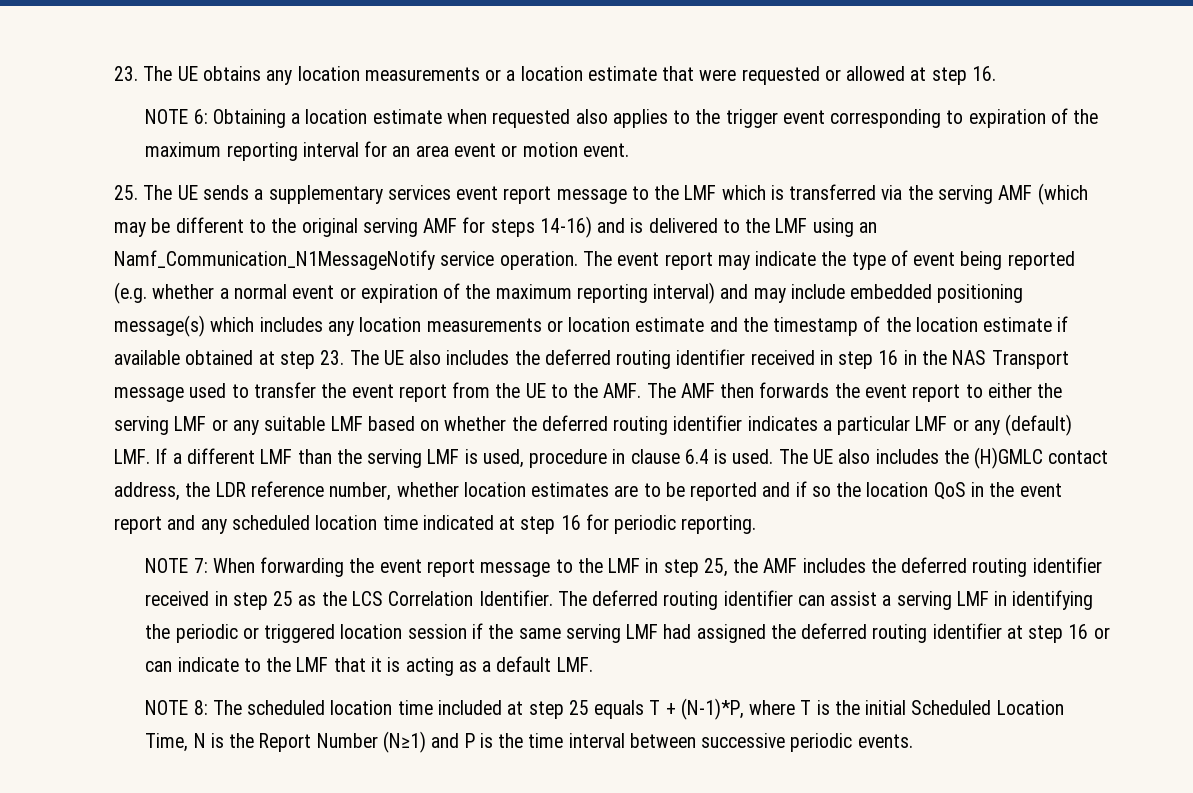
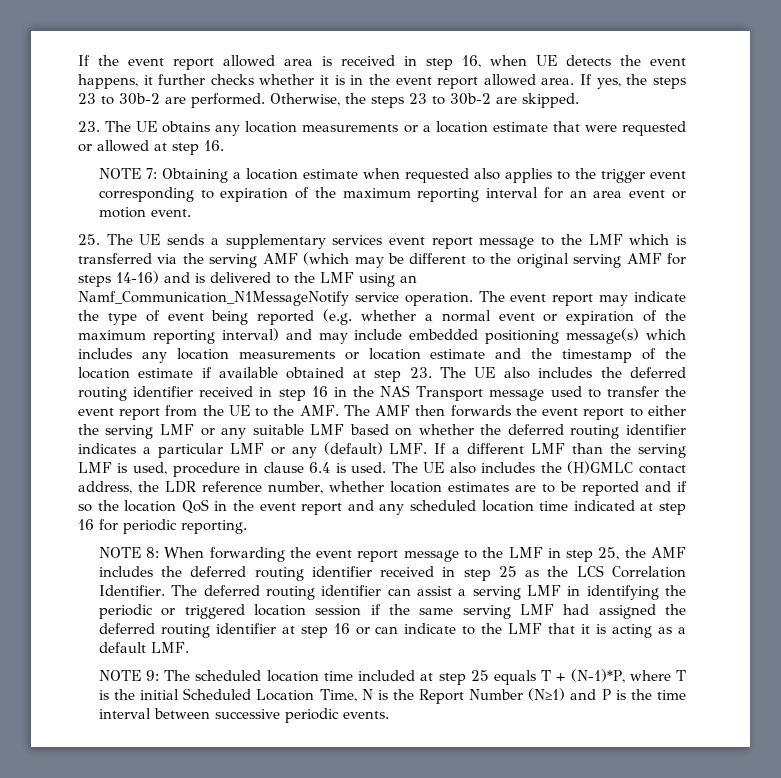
(114, 73) none -> [77,55,686,70] [77,74,686,89] [77,93,579,108] If the event report allowed area is received in step 16, when UE detects the event happens, it further checks whether it is in the event report allowed area. If yes, the steps 23 to 30b-2 are performed. Otherwise, the steps 23 to 30b-2 are skipped. //
[193,109,208,124] 6: -> [145,168,157,179] 7:
[193,558,208,573] 7: -> [146,547,160,558] 8:
[193,700,208,715] 8: -> [146,670,160,681] 9:

